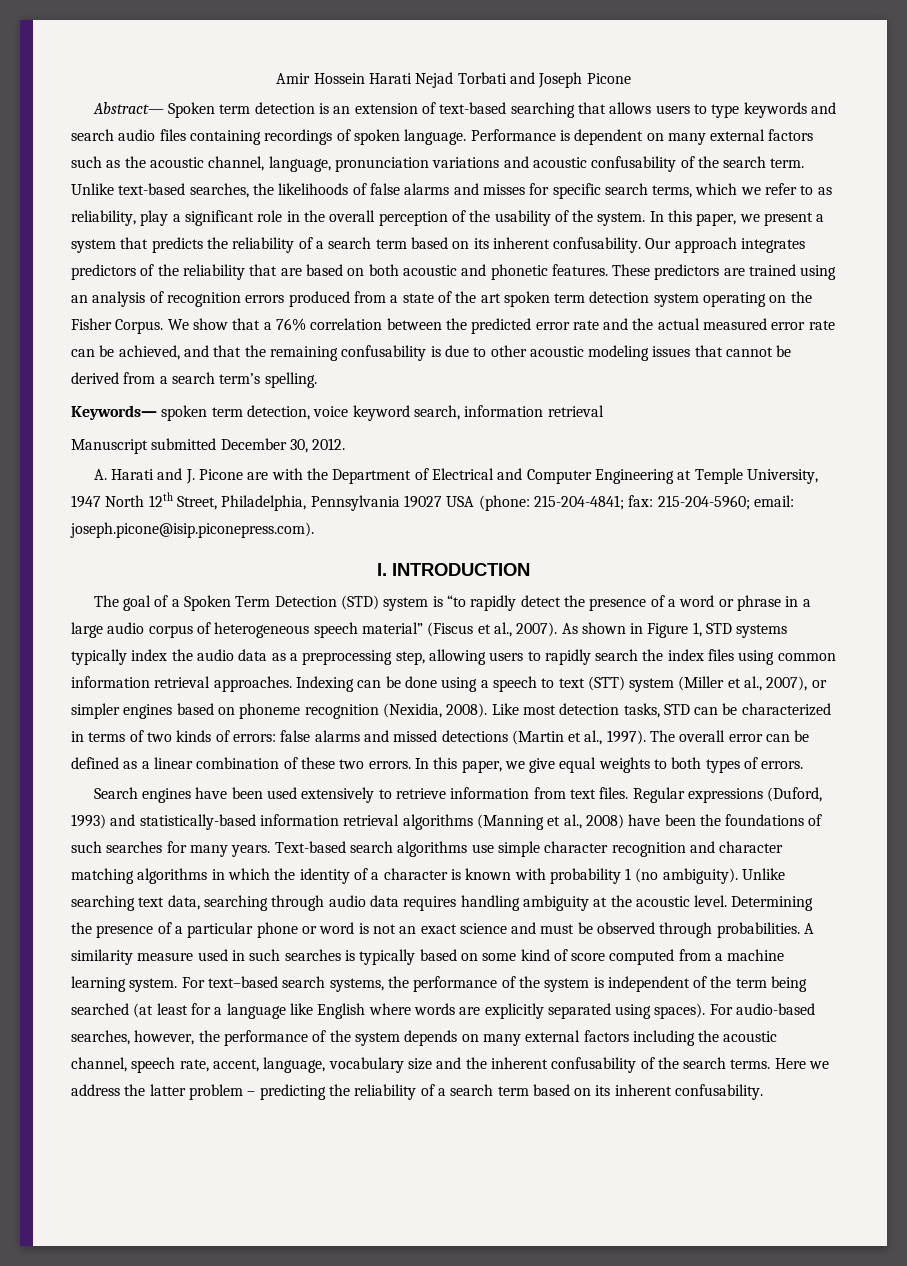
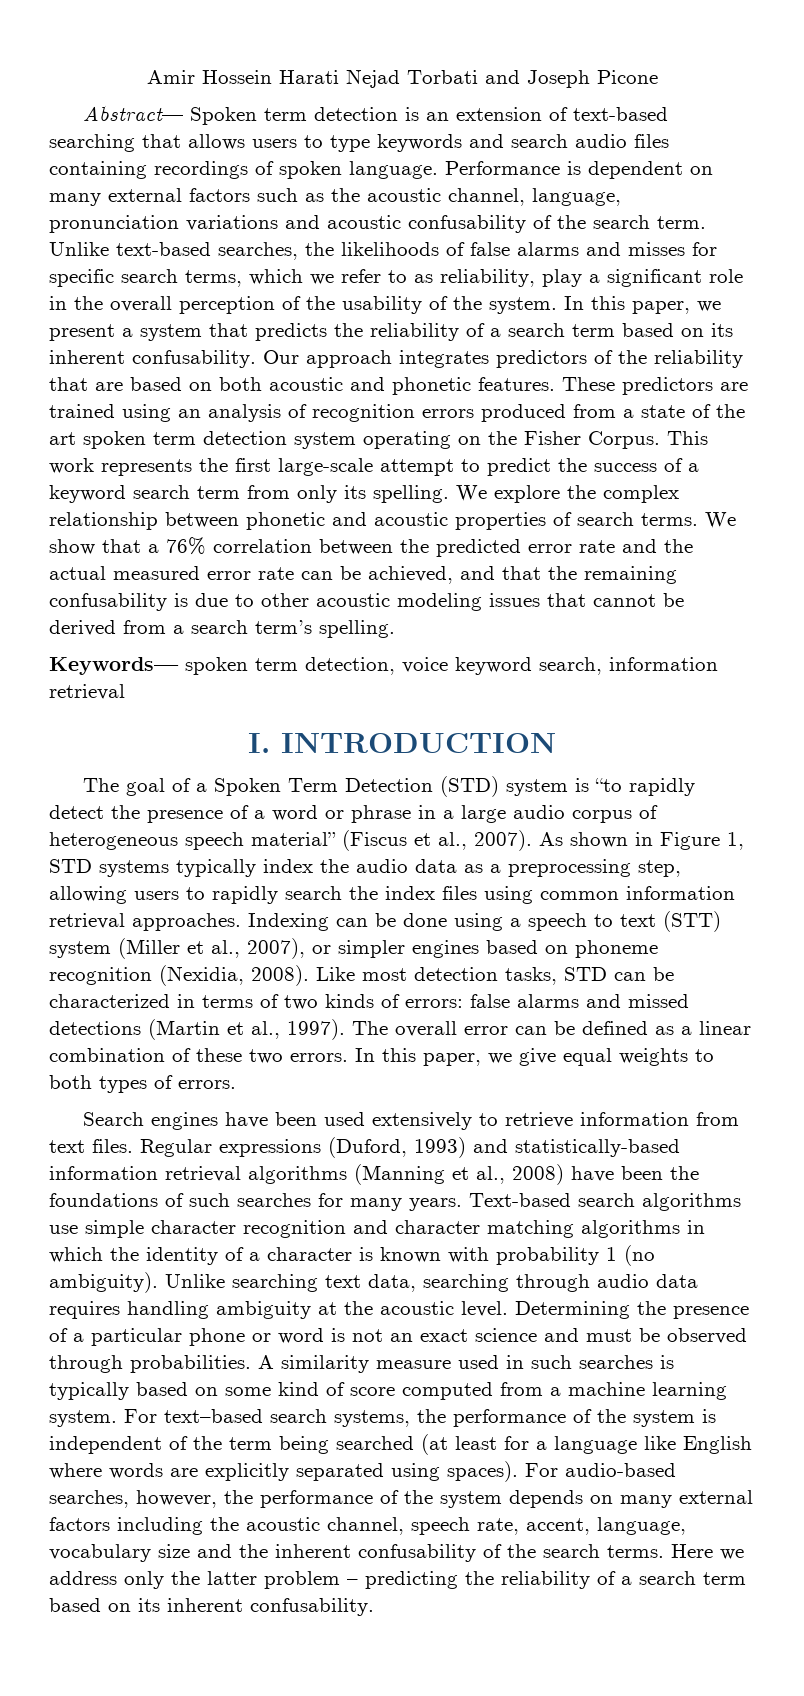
(164, 326) none -> [667,431,708,445] [49,458,699,476] [49,485,679,503] [49,512,698,530] This work represents the first large-scale attempt to predict the success of a keyword search term from only its spelling. We explore the complex relationship between phonetic and acoustic properties of search terms.
[71,438,346,454] [93,468,818,484] [71,492,794,511] [70,522,314,538] // Manuscript submitted December 30, 2012. // A. Harati and J. Picone are with the Department of Electrical and Computer Engineering at Temple University, 1947 North 12th Street, Philadelphia, Pennsylvania 19027 USA (phone: 215-204-4841; fax: 215-204-5960; email: joseph.picone@isip.piconepress.com). -> (125, 692) none
(120, 1090) none -> [124,1571,164,1589] only

